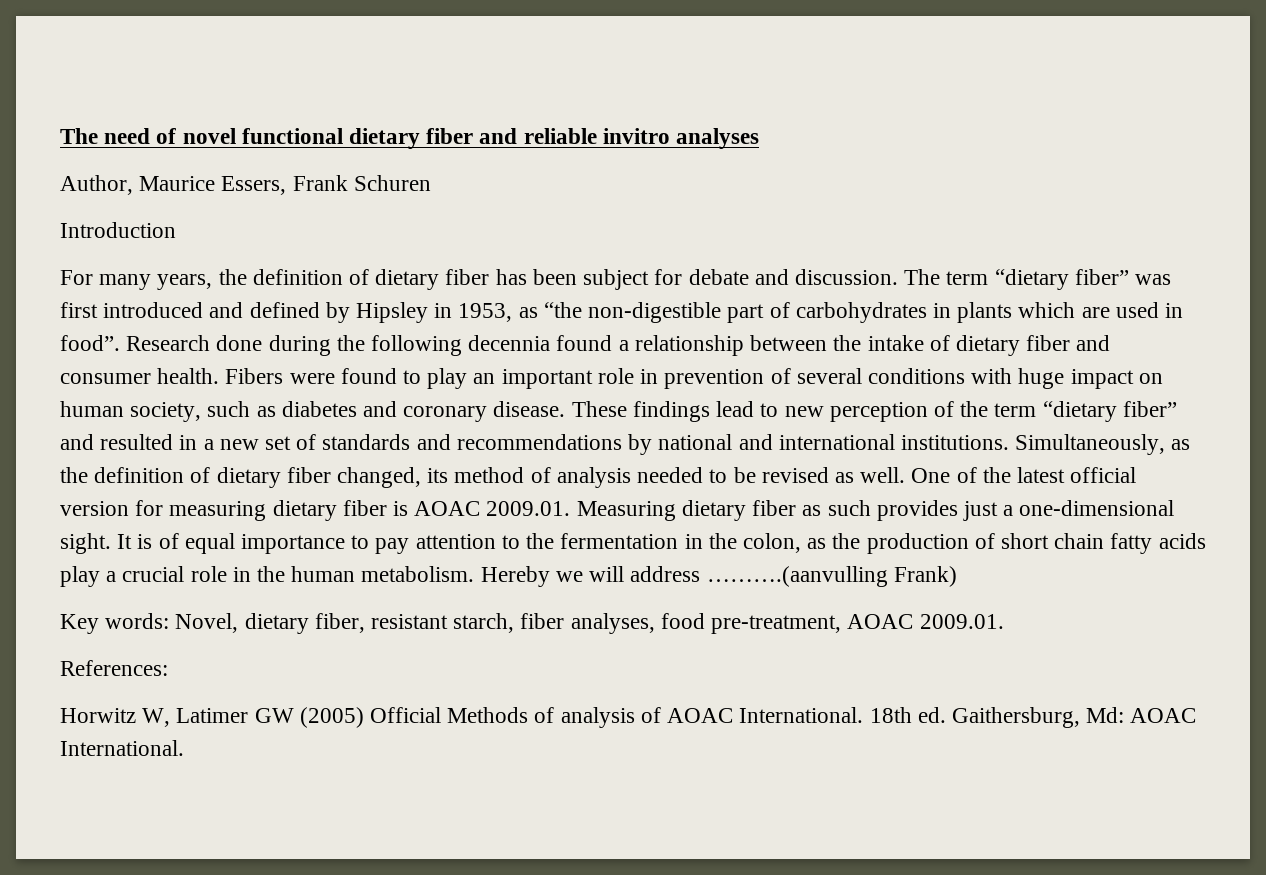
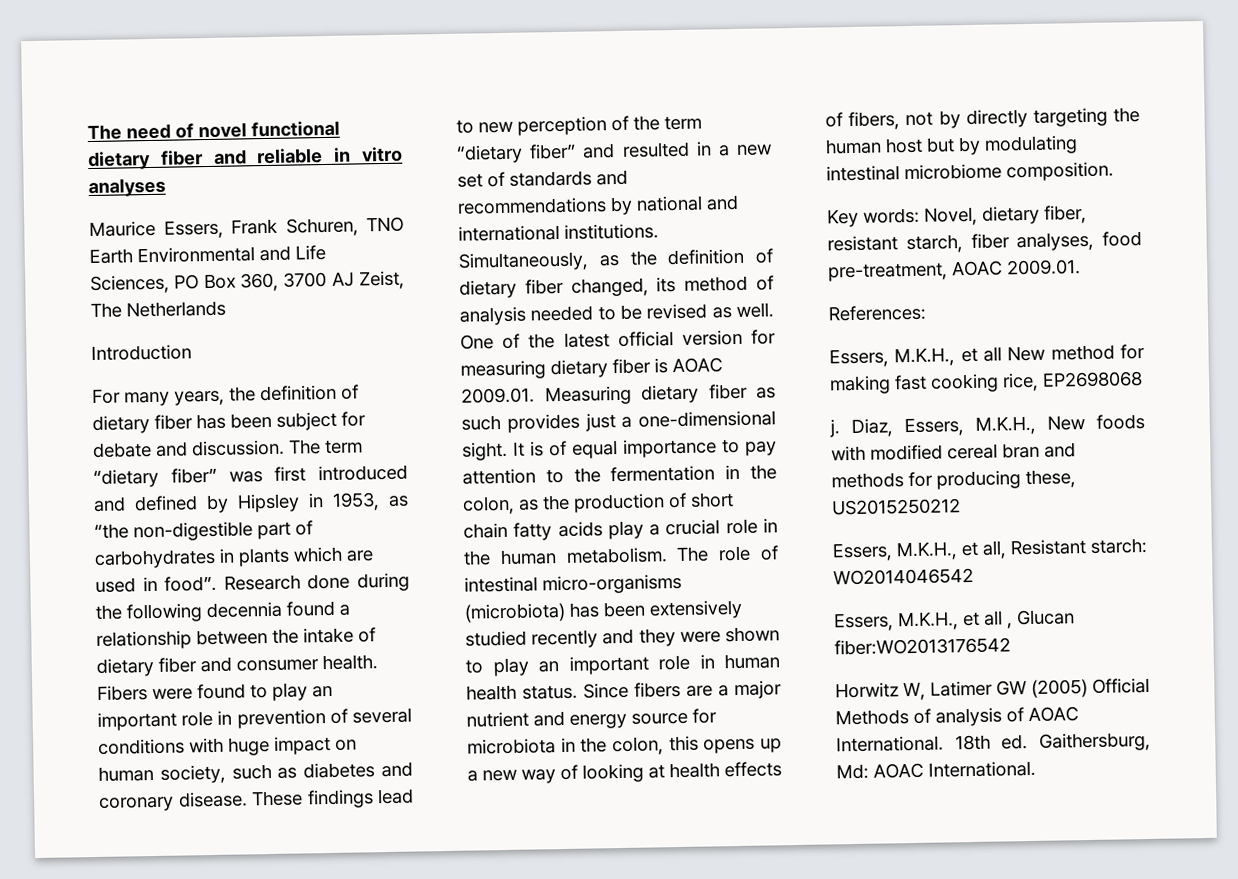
[602,128,670,144] invitro -> [333,146,404,163] in vitro
[60,175,133,195] Author, -> (166, 187) none
[353,175,431,191] Schuren -> [285,216,404,237] [89,244,326,265] [90,270,405,295] [90,300,226,319] Schuren, TNO Earth Environmental and Life Sciences, PO Box 360, 3700 AJ Zeist, The Netherlands
[480,566,957,587] Hereby we will address ……….(aanvulling Frank) -> [676,545,779,563] [464,573,682,595] [464,599,743,623] [465,626,780,649] [465,653,780,677] [466,680,782,701] [466,708,717,729] [467,735,782,756] [467,761,782,784] [825,107,1140,131] [825,135,1078,156] [826,161,1114,182] The role of intestinal micro-organisms (microbiota) has been extensively studied recently and they were shown to play an important role in human health status. Since fibers are a major nutrient and energy source for microbiota in the colon, this opens up a new way of looking at health effects of fibers, not by directly targeting the human host but by modulating intestinal microbiome composition.
(168, 668) none -> [829,343,1145,368] [829,371,1143,395] [829,414,1145,438] [831,442,1076,462] [831,469,1076,490] [832,498,961,516] [832,537,1148,562] [833,567,974,586] [834,609,1075,632] [834,637,1011,656] // Essers, M.K.H., et all New method for making fast cooking rice, EP2698068 // j. Diaz, Essers, M.K.H., New foods with modified cereal bran and methods for producing these, US2015250212 // Essers, M.K.H., et all, Resistant starch: WO2014046542 // Essers, M.K.H., et all , Glucan fiber:WO2013176542

